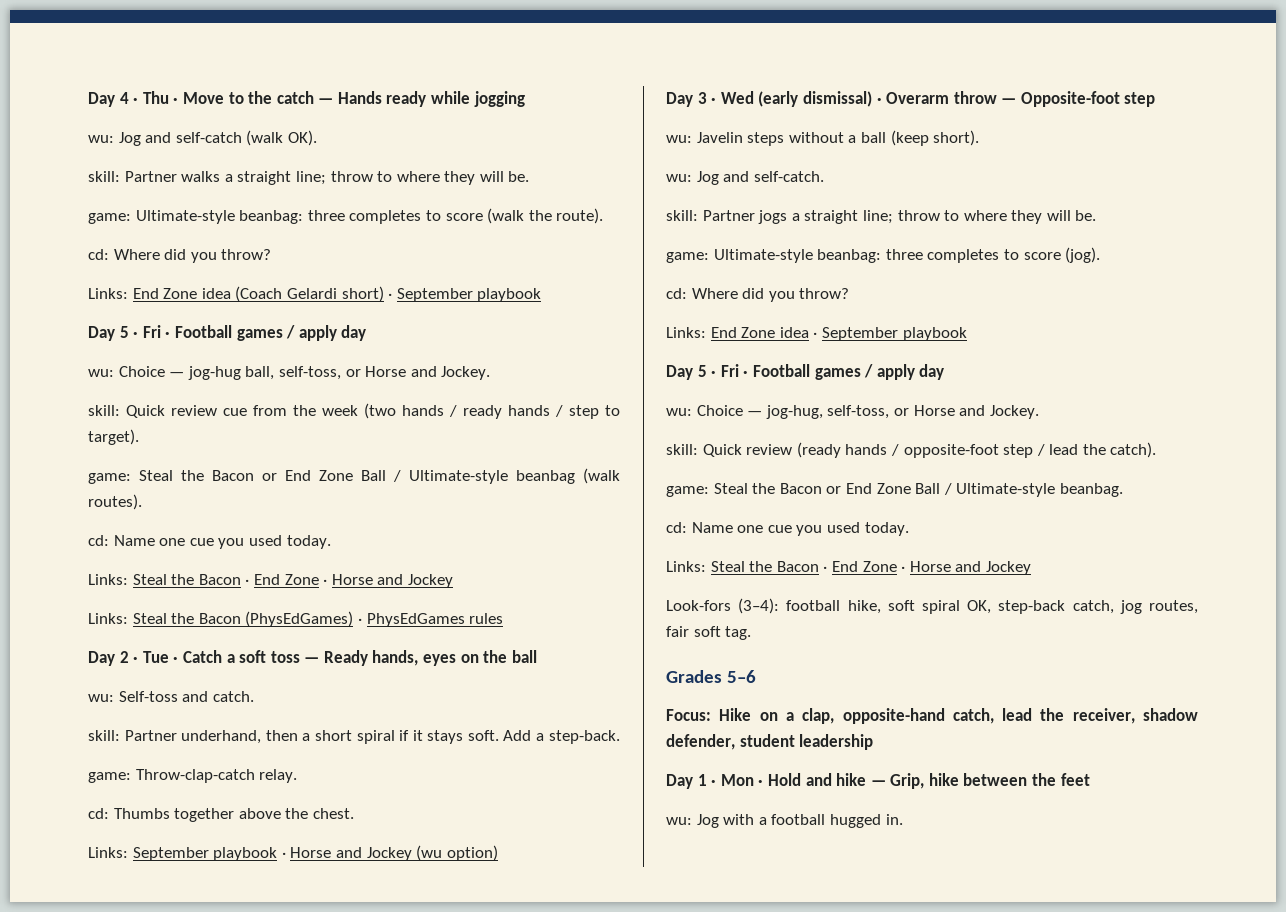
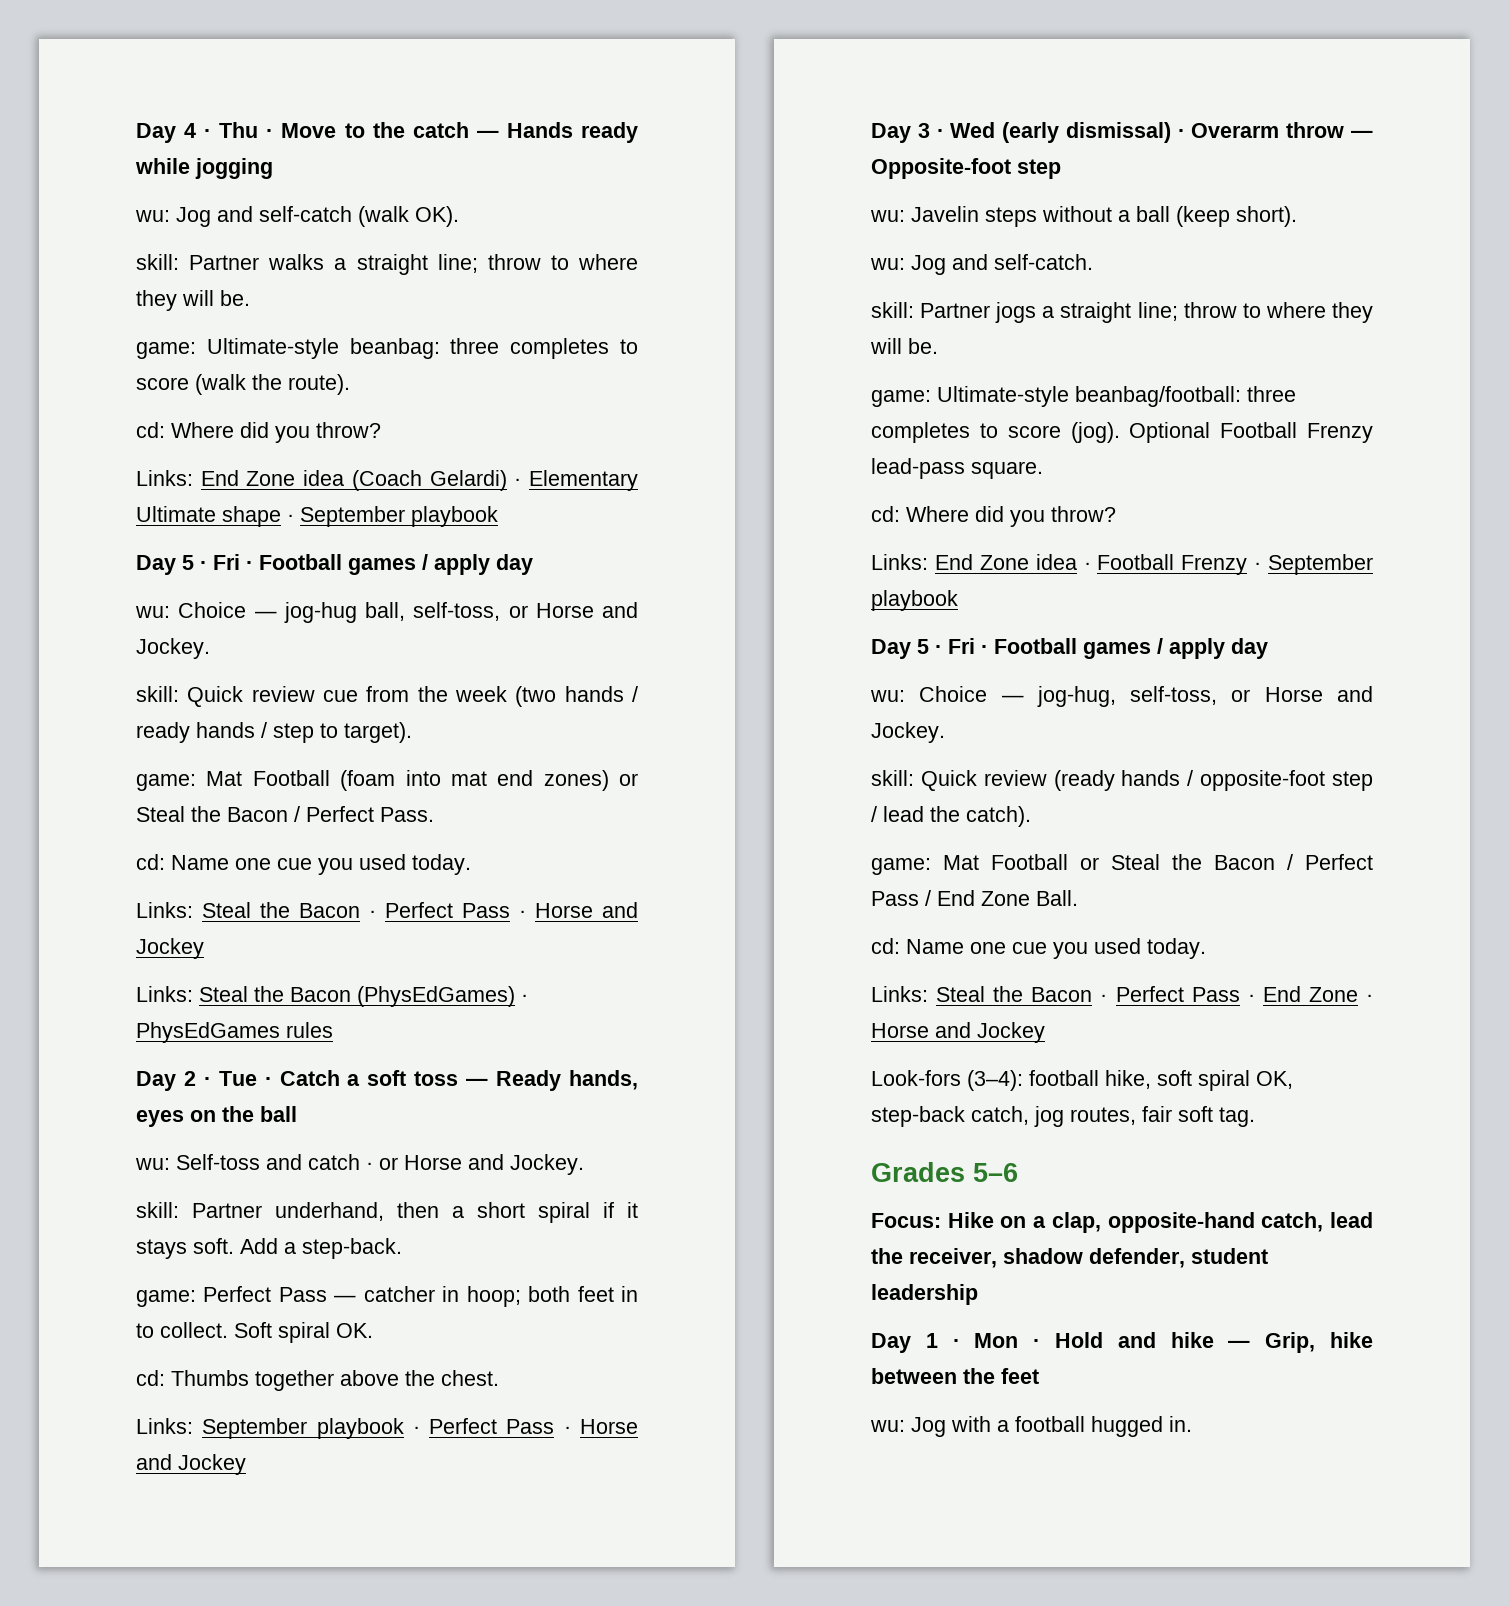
[286,286,384,302] Gelardi short) -> [429,470,638,491] [136,506,281,527] Gelardi) · Elementary Ultimate shape
[139,468,620,484] [88,494,142,510] Steal the Bacon or End Zone Ball / Ultimate-style beanbag (walk routes). -> [206,770,638,791] [136,806,434,822] Mat Football (foam into mat end zones) or Steal the Bacon / Perfect Pass.
[253,574,319,585] End Zone -> [385,902,510,918] Perfect Pass
[212,691,254,702] catch. -> [308,1154,584,1175] catch · or Horse and Jockey.
[135,769,298,783] Throw-clap-catch relay. -> [203,1286,639,1307] [136,1322,373,1343] Perfect Pass — catcher in hoop; both feet in to collect. Soft spiral OK.
[290,845,498,861] Horse and Jockey (wu option) -> [429,1418,638,1434] [136,1454,246,1475] Perfect Pass · Horse and Jockey
[817,249,882,263] beanbag: -> [1075,386,1241,407] beanbag/football:
(1101, 255) none -> [1129,422,1373,443] [871,458,1043,479] Optional Football Frenzy lead-pass square.
(818, 335) none -> [1097,554,1262,575] Football Frenzy ·
[713,483,1123,497] Steal the Bacon or End Zone Ball / Ultimate-style beanbag. -> [943,854,1373,870] [871,890,1078,906] Mat Football or Steal the Bacon / Perfect Pass / End Zone Ball.
(828, 569) none -> [1115,986,1255,1002] Perfect Pass ·

